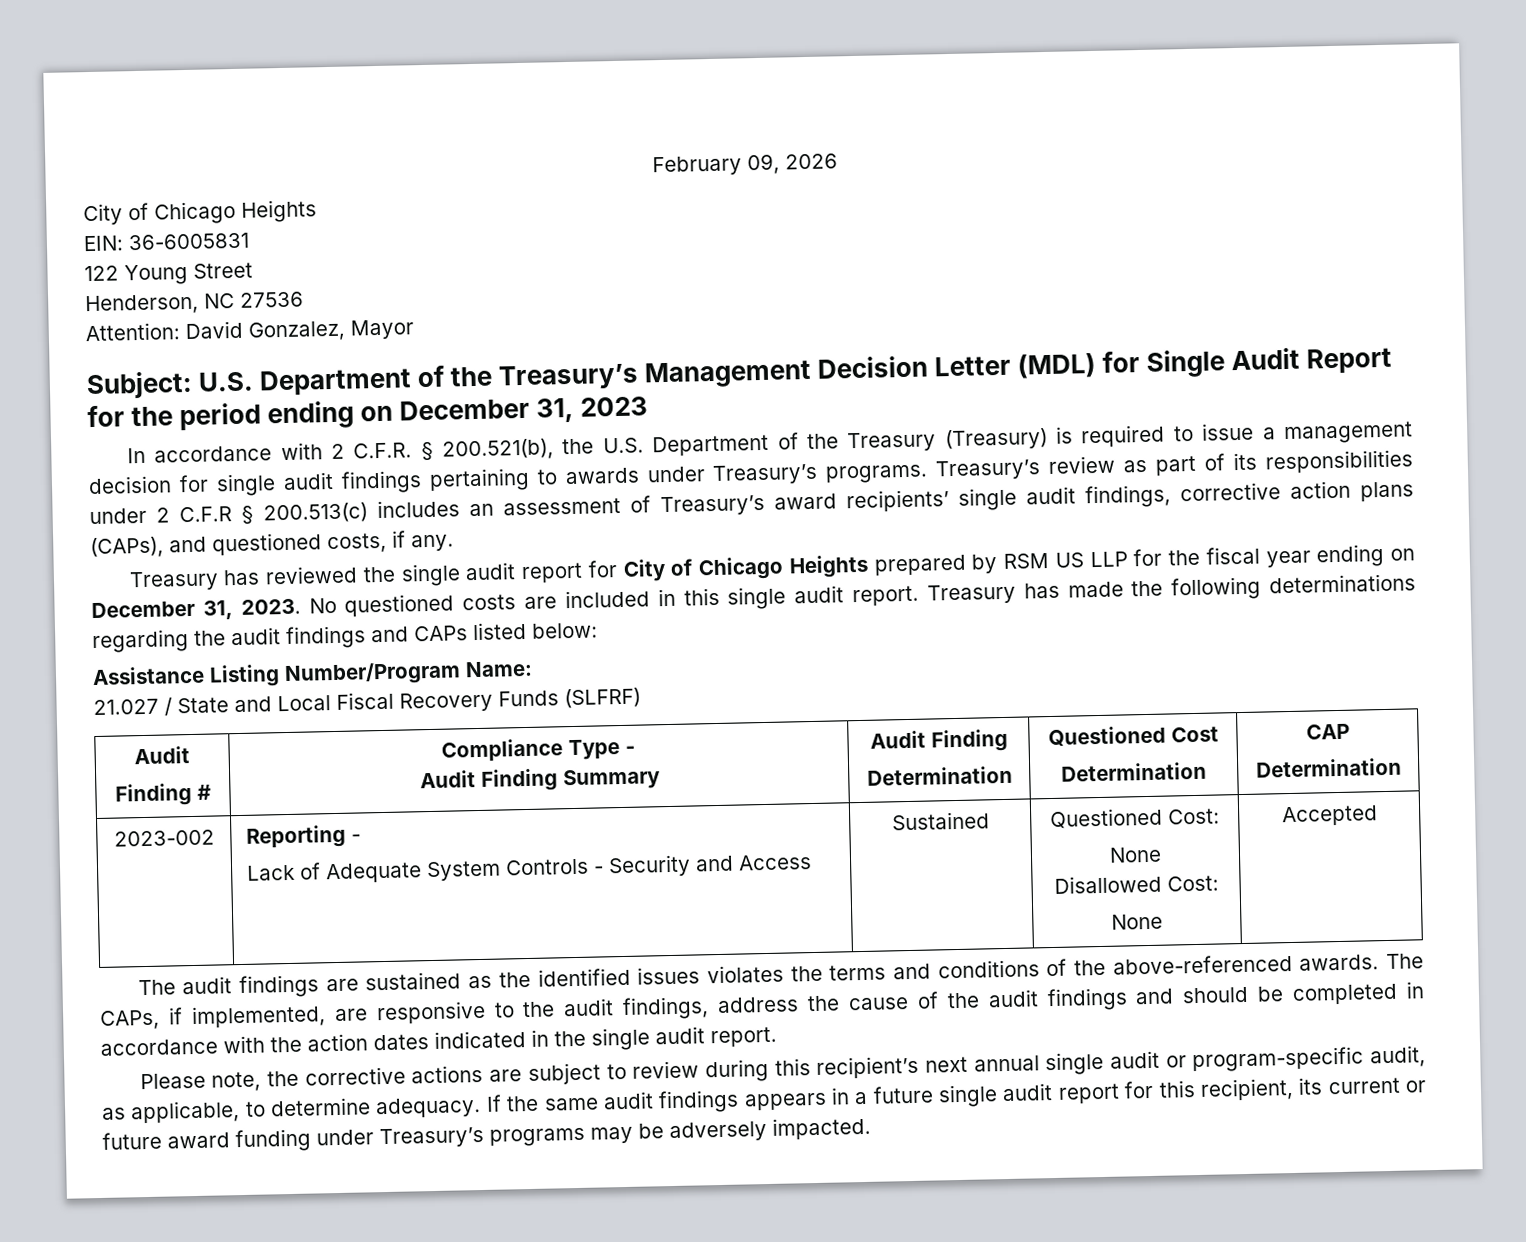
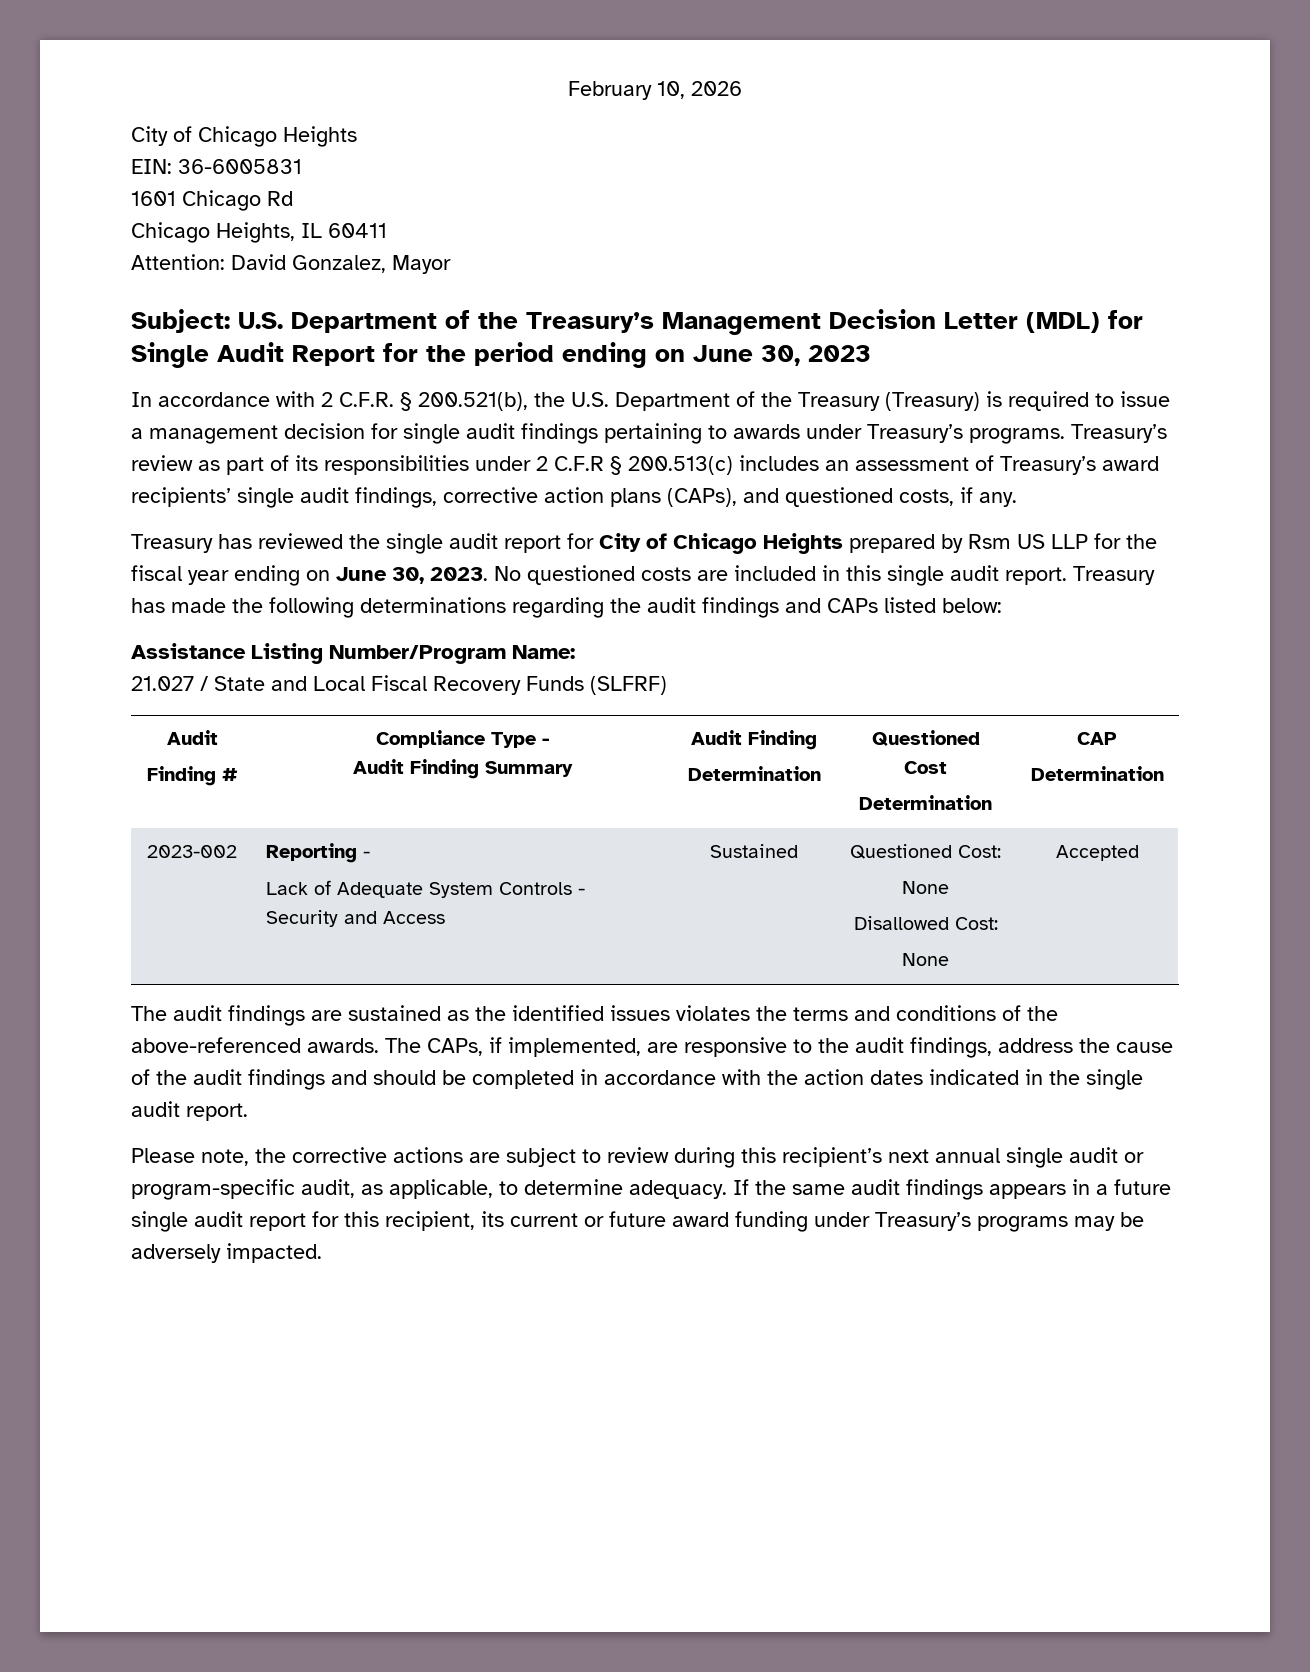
[746,153,780,175] 09, -> [657,81,685,99] 10,
[84,262,253,286] [85,291,304,316] 122 Young Street // Henderson, NC 27536 -> [131,190,293,211] [131,222,387,243] 1601 Chicago Rd // Chicago Heights, IL 60411
[399,397,575,423] December 31, -> [693,345,800,366] June 30,
[1003,552,1050,569] RSM -> [968,534,1011,549] Rsm
[91,600,233,620] December 31, -> [336,567,424,584] June 30,

